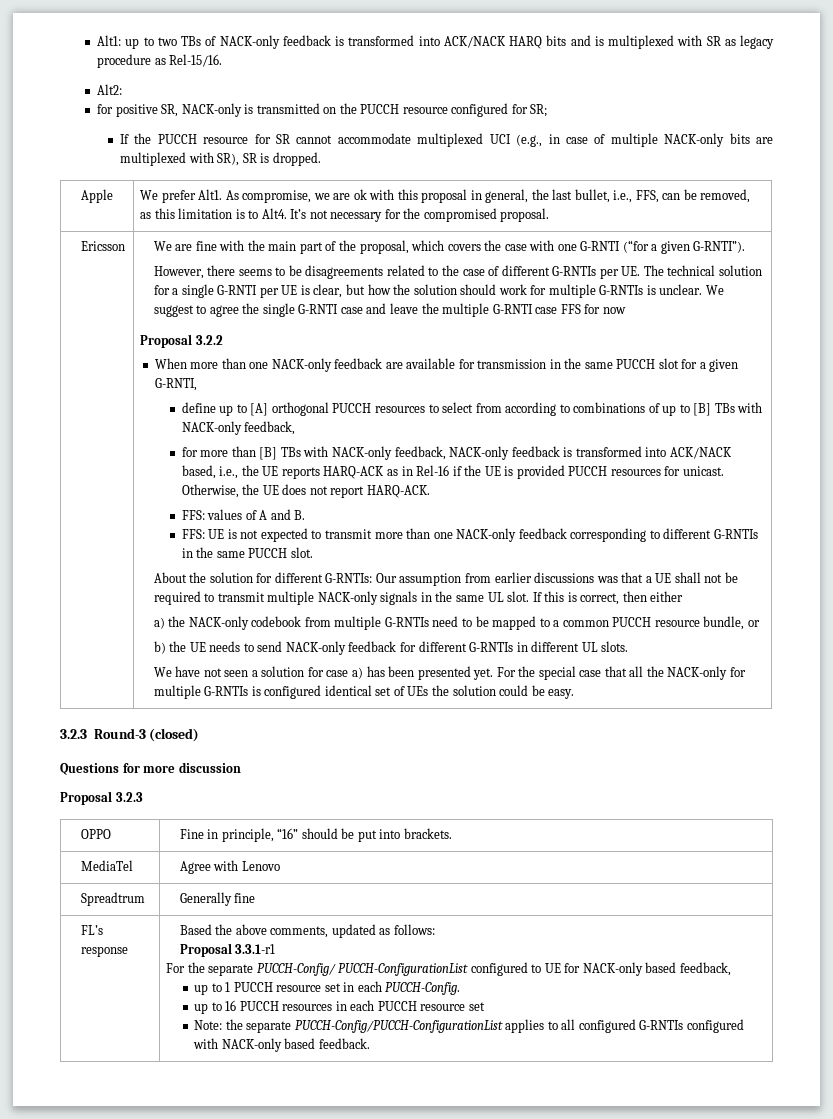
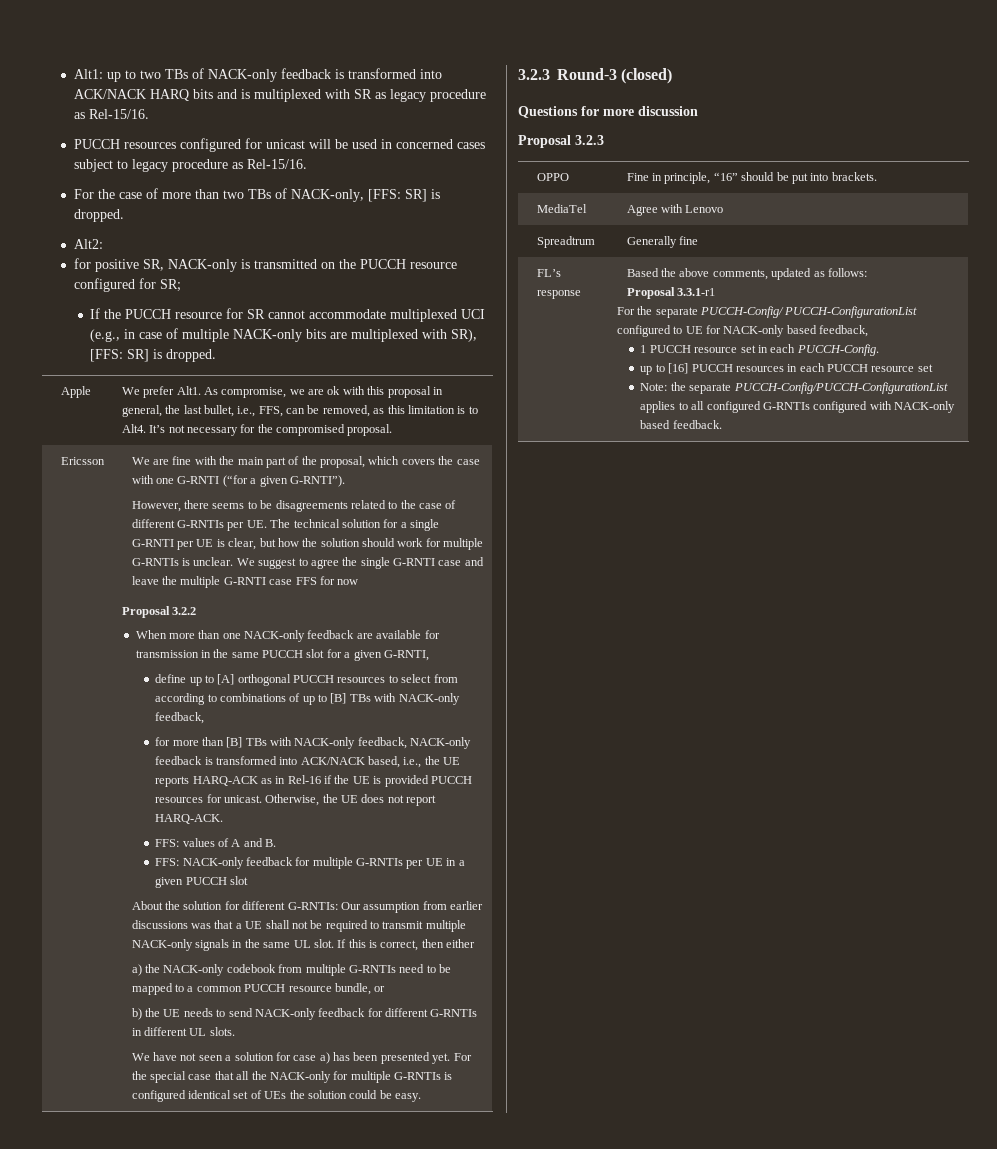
(223, 60) none -> [73,138,485,152] [73,159,307,172] [73,188,440,202] [73,209,124,222] // PUCCH resources configured for unicast will be used in concerned cases subject to legacy procedure as Rel-15/16. // For the case of more than two TBs of NACK-only, [FFS: SR] is dropped.
[242,153,257,163] SR -> [90,349,150,362] [FFS: SR]
[208,528,758,542] [181,547,313,558] UE is not expected to transmit more than one NACK-only feedback corresponding to different G-RNTIs in the same PUCCH slot. -> [182,857,465,869] [155,876,248,888] NACK-only feedback for multiple G-RNTIs per UE in a given PUCCH slot
[194,983,222,995] up to -> (869, 331) none
[225,1000,237,1011] 16 -> [668,363,689,374] [16]

